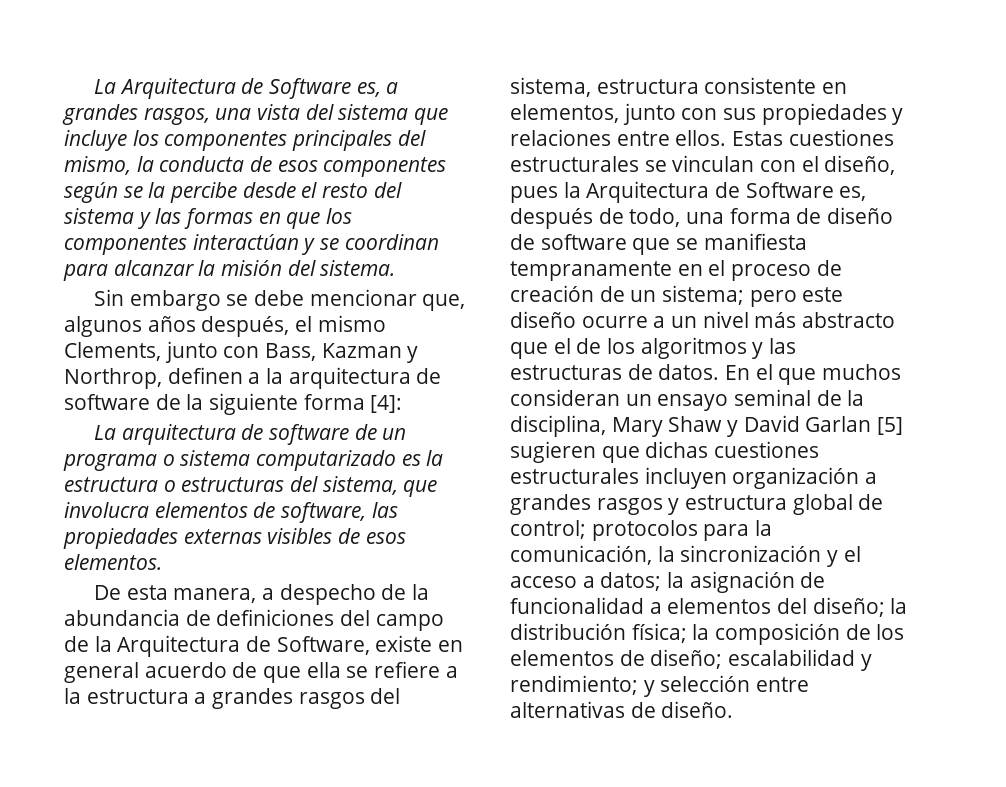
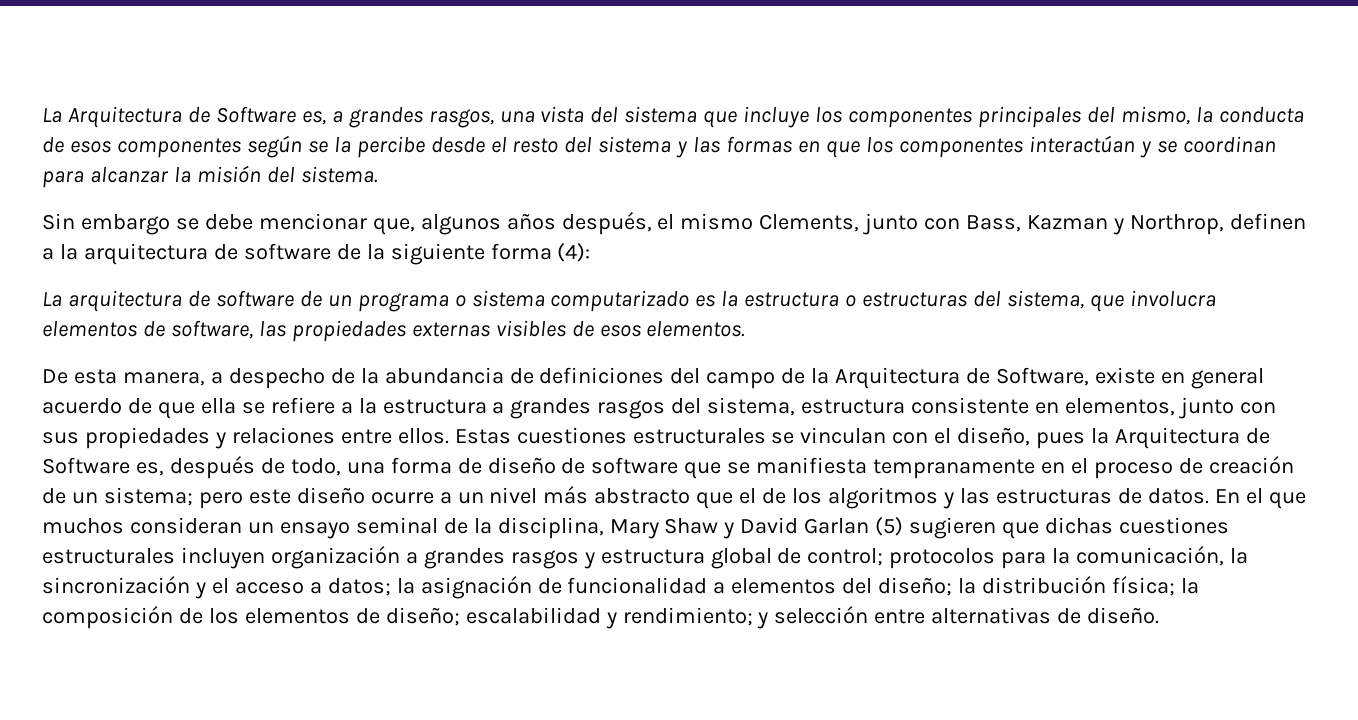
[370,395,403,413] [4]: -> [557,243,591,262] (4):
[877,417,904,435] [5] -> [875,517,904,536] (5)

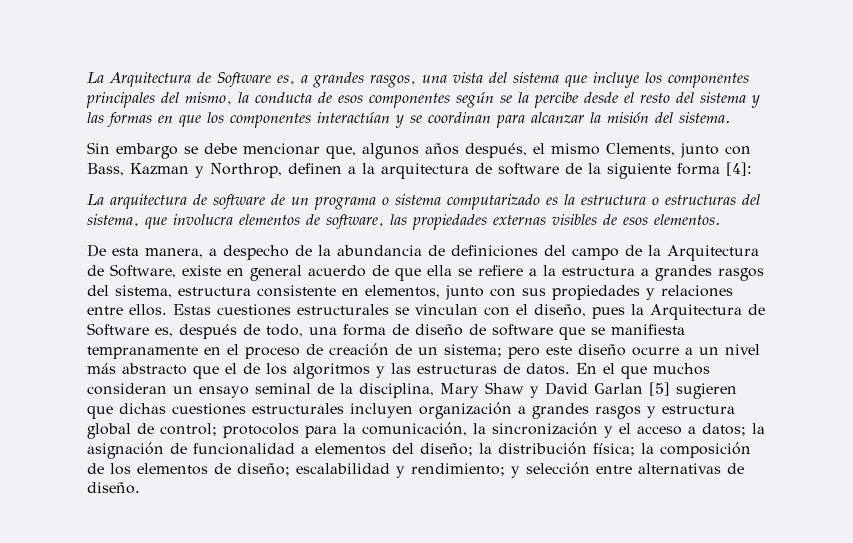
[557,243,591,262] (4): -> [726,162,752,176] [4]:
[875,517,904,536] (5) -> [649,382,670,396] [5]

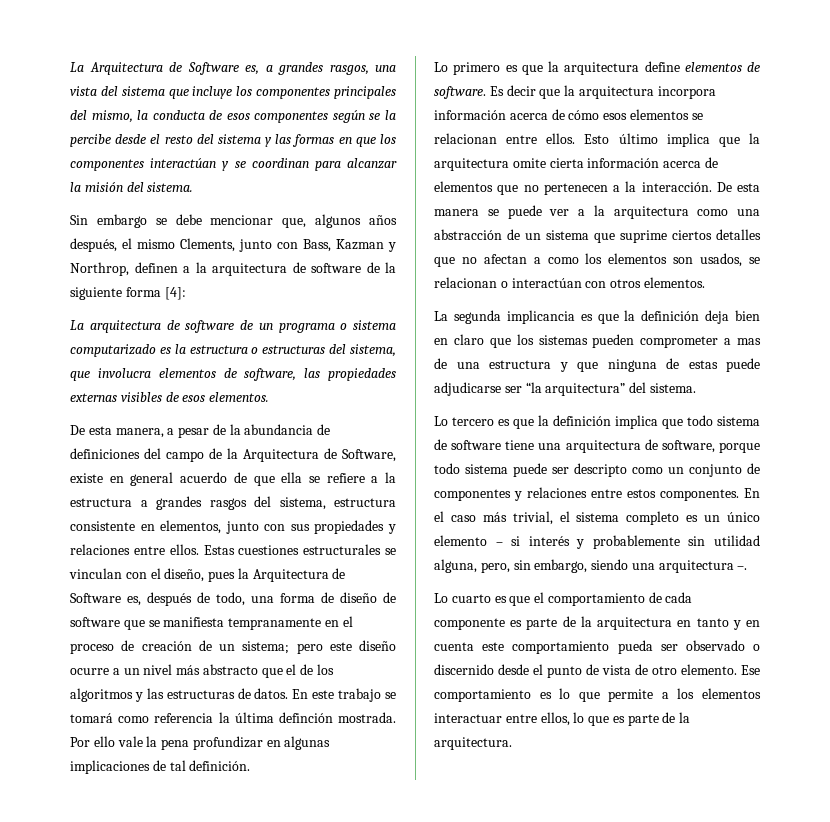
[223,245,289,260] despecho -> [178,427,210,438] pesar
[603,363,710,379] [87,382,737,399] [87,402,735,419] [87,422,765,439] [87,442,751,459] [87,462,744,478] [87,482,140,494] el que muchos consideran un ensayo seminal de la disciplina, Mary Shaw y David Garlan [5] sugieren que dichas cuestiones estructurales incluyen organización a grandes rasgos y estructura global de control; protocolos para la comunicación, la sincronización y el acceso a datos; la asignación de funcionalidad a elementos del diseño; la distribución física; la composición de los elementos de diseño; escalabilidad y rendimiento; y selección entre alternativas de diseño. -> [312,688,396,702] [70,712,396,723] [70,736,331,750] [70,760,251,774] [434,61,760,75] [434,85,716,99] [434,109,703,120] [434,133,760,147] [434,157,718,171] [434,181,760,195] [434,205,760,219] [434,229,761,243] [434,253,760,267] [434,277,705,288] [434,310,760,324] [434,334,761,348] [434,358,760,372] [434,382,696,396] [434,415,760,429] [434,439,760,453] [434,463,760,477] [434,487,760,501] [434,511,760,525] [434,535,760,549] [434,559,748,573] [434,592,693,606] [434,616,760,630] [434,640,760,654] [434,664,760,678] [434,688,761,702] [434,712,691,726] [434,737,512,750] este trabajo se tomará como referencia la última definción mostrada. Por ello vale la pena profundizar en algunas implicaciones de tal definición. // Lo primero es que la arquitectura define elementos de software. Es decir que la arquitectura incorpora información acerca de cómo esos elementos se relacionan entre ellos. Esto último implica que la arquitectura omite cierta información acerca de elementos que no pertenecen a la interacción. De esta manera se puede ver a la arquitectura como una abstracción de un sistema que suprime ciertos detalles que no afectan a como los elementos son usados, se relacionan o interactúan con otros elementos. // La segunda implicancia es que la definición deja bien en claro que los sistemas pueden comprometer a mas de una estructura y que ninguna de estas puede adjudicarse ser “la arquitectura” del sistema. // Lo tercero es que la definición implica que todo sistema de software tiene una arquitectura de software, porque todo sistema puede ser descripto como un conjunto de componentes y relaciones entre estos componentes. En el caso más trivial, el sistema completo es un único elemento – si interés y probablemente sin utilidad alguna, pero, sin embargo, siendo una arquitectura –. // Lo cuarto es que el comportamiento de cada componente es parte de la arquitectura en tanto y en cuenta este comportamiento pueda ser observado o discernido desde el punto de vista de otro elemento. Ese comportamiento es lo que permite a los elementos interactuar entre ellos, lo que es parte de la arquitectura.

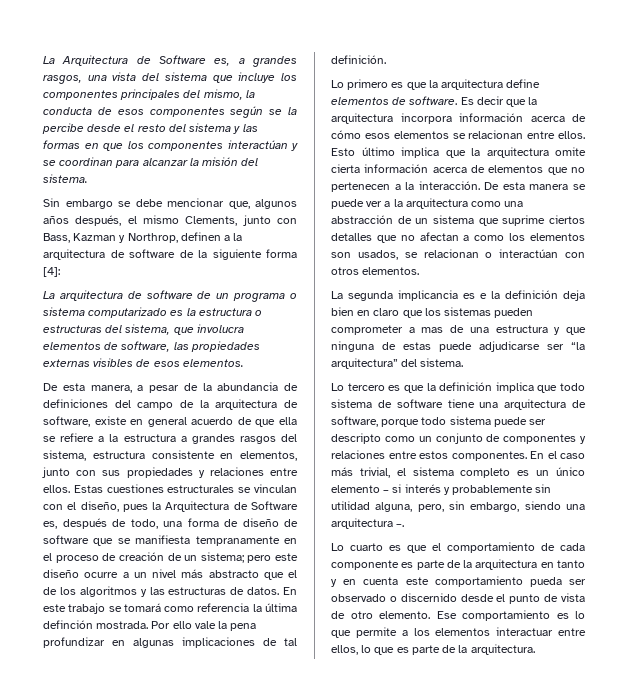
[243,448,396,462] Arquitectura de Software, -> [215,399,298,410] [43,416,90,427] arquitectura de software,
[597,314,619,324] que -> [480,293,487,299] e

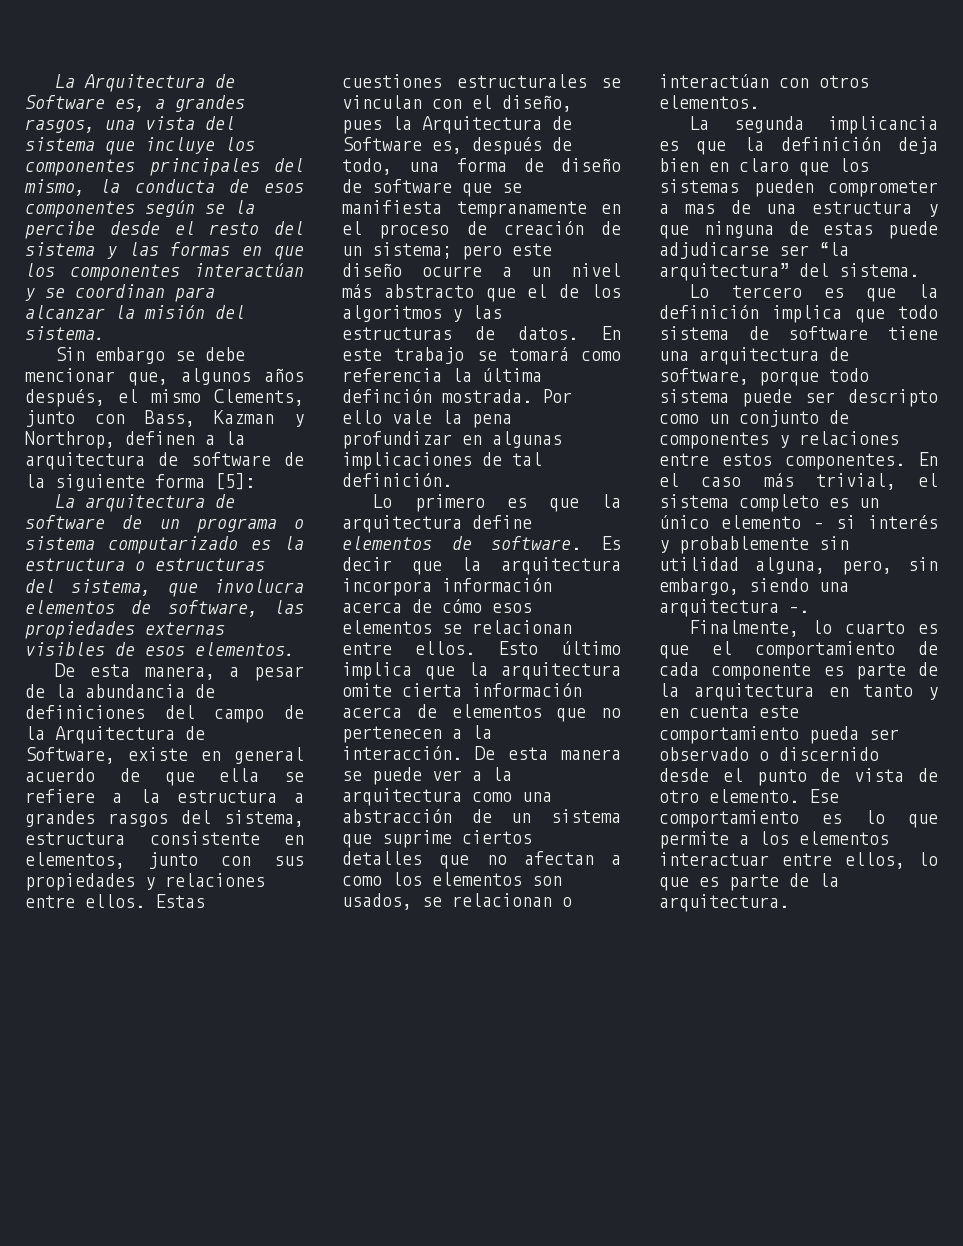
[43,267,60,277] [4]: -> [215,473,255,490] [5]:
[215,399,298,410] [43,416,90,427] arquitectura de software, -> [55,726,205,744] [25,747,115,764] Arquitectura de Software,
[480,293,487,299] e -> [696,141,727,155] que
[331,543,344,551] Lo -> [689,620,833,637] Finalmente, lo

